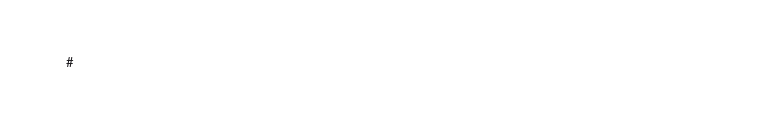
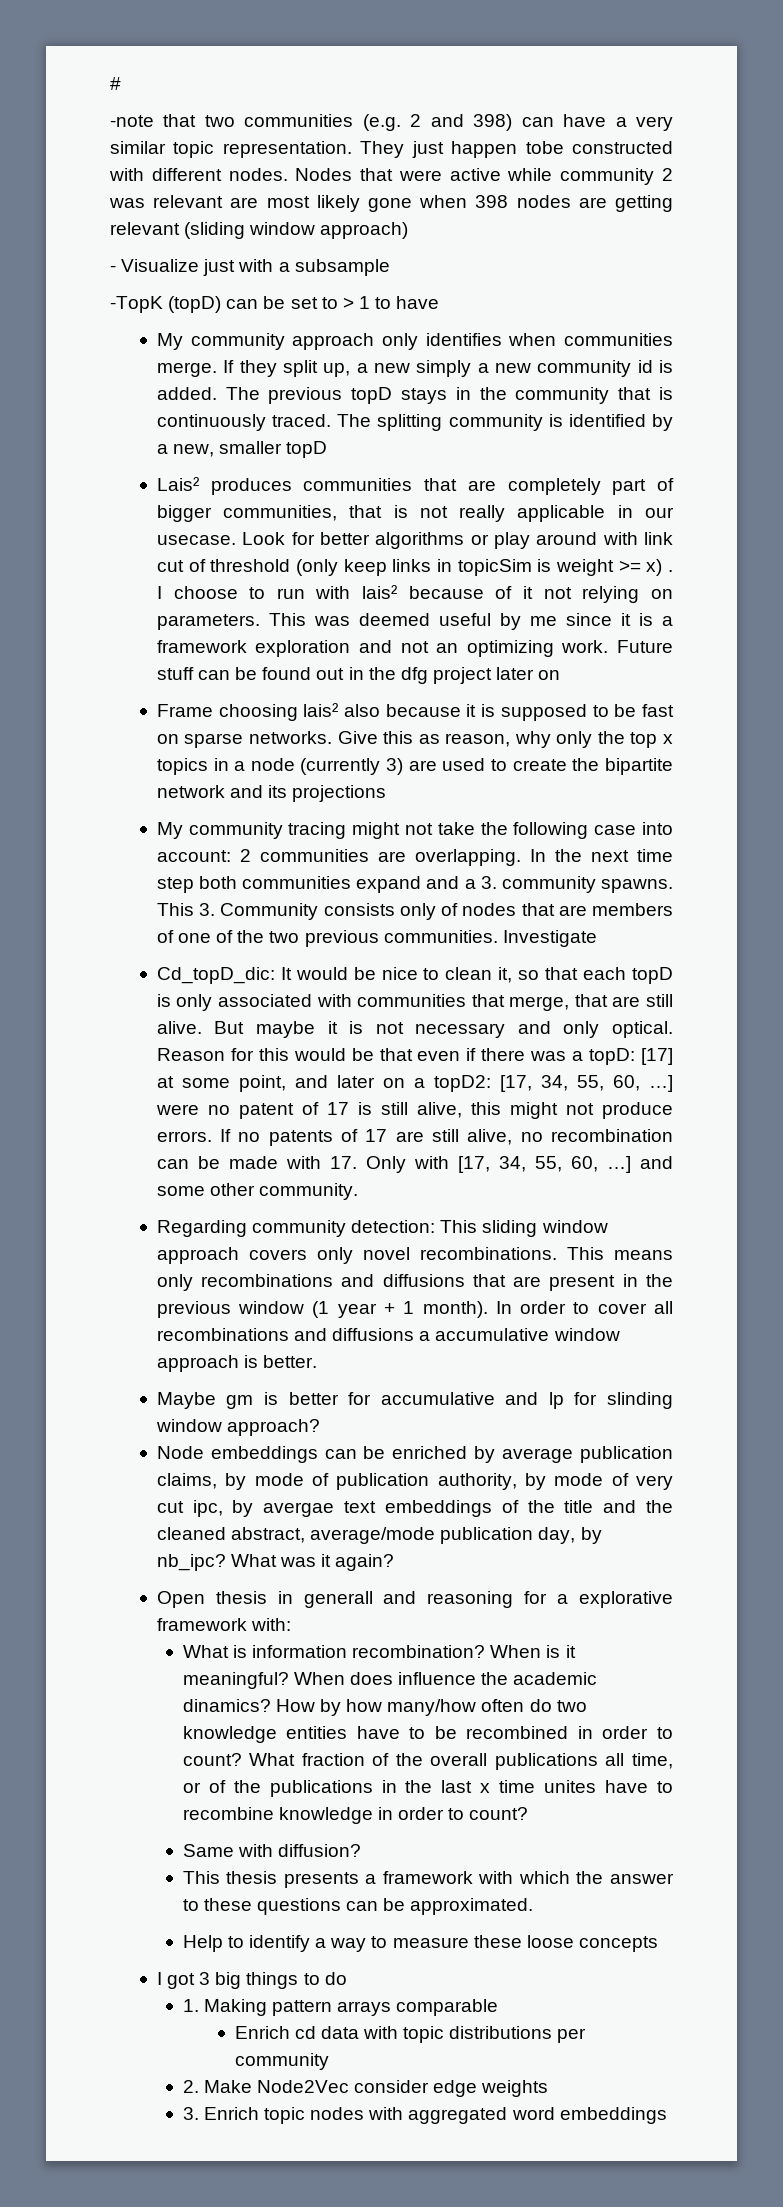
(74, 62) none -> [110,114,673,131] [110,141,674,158] [109,168,673,185] [109,195,673,212] [110,222,409,239] [110,259,390,276] [110,296,440,313] [156,333,673,350] [156,360,673,377] [156,387,673,404] [156,414,674,431] [156,441,328,458] [156,477,674,495] [156,505,674,522] [156,532,673,549] [156,559,673,576] [156,585,673,603] [156,613,673,630] [156,640,673,657] [156,667,561,684] [156,703,674,721] [156,731,673,748] [156,758,673,775] [156,785,387,802] [156,822,673,839] [156,849,673,866] [156,876,673,893] [156,903,673,920] [156,930,597,947] [156,967,673,984] [156,994,673,1011] [156,1021,673,1038] [156,1048,673,1065] [156,1075,673,1092] [155,1102,673,1119] [156,1129,674,1146] [156,1156,673,1173] [156,1183,359,1200] [156,1220,608,1237] [156,1247,674,1264] [156,1274,673,1291] [156,1301,674,1318] [156,1328,620,1341] [156,1355,318,1372] [156,1392,673,1409] [155,1419,320,1436] [156,1446,674,1463] [156,1473,673,1490] [156,1500,674,1517] [156,1527,602,1544] [156,1554,395,1571] [156,1591,673,1608] [156,1618,291,1631] [182,1645,576,1658] [182,1672,598,1689] [182,1699,587,1716] [182,1726,673,1743] [182,1753,673,1770] [182,1780,674,1797] [182,1807,529,1824] [182,1844,362,1857] [182,1871,674,1888] [182,1898,534,1915] [182,1935,658,1952] [156,1972,347,1989] [182,1999,499,2016] [234,2026,587,2043] [234,2053,329,2070] [182,2080,549,2097] [182,2107,667,2124] // -note that two communities (e.g. 2 and 398) can have a very similar topic representation. They just happen tobe constructed with different nodes. Nodes that were active while community 2 was relevant are most likely gone when 398 nodes are getting relevant (sliding window approach) // - Visualize just with a subsample // -TopK (topD) can be set to > 1 to have // My community approach only identifies when communities merge. If they split up, a new simply a new community id is added. The previous topD stays in the community that is continuously traced. The splitting community is identified by a new, smaller topD // Lais² produces communities that are completely part of bigger communities, that is not really applicable in our usecase. Look for better algorithms or play around with link cut of threshold (only keep links in topicSim is weight >= x) . I choose to run with lais² because of it not relying on parameters. This was deemed useful by me since it is a framework exploration and not an optimizing work. Future stuff can be found out in the dfg project later on // Frame choosing lais² also because it is supposed to be fast on sparse networks. Give this as reason, why only the top x topics in a node (currently 3) are used to create the bipartite network and its projections // My community tracing might not take the following case into account: 2 communities are overlapping. In the next time step both communities expand and a 3. community spawns. This 3. Community consists only of nodes that are members of one of the two previous communities. Investigate // Cd_topD_dic: It would be nice to clean it, so that each topD is only associated with communities that merge, that are still alive. But maybe it is not necessary and only optical. Reason for this would be that even if there was a topD: [17] at some point, and later on a topD2: [17, 34, 55, 60, …] were no patent of 17 is still alive, this might not produce errors. If no patents of 17 are still alive, no recombination can be made with 17. Only with [17, 34, 55, 60, …] and some other community. // Regarding community detection: This sliding window approach covers only novel recombinations. This means only recombinations and diffusions that are present in the previous window (1 year + 1 month). In order to cover all recombinations and diffusions a accumulative window approach is better. // Maybe gm is better for accumulative and lp for slinding window approach? // Node embeddings can be enriched by average publication claims, by mode of publication authority, by mode of very cut ipc, by avergae text embeddings of the title and the cleaned abstract, average/mode publication day, by nb_ipc? What was it again? // Open thesis in generall and reasoning for a explorative framework with: // What is information recombination? When is it meaningful? When does influence the academic dinamics? How by how many/how often do two knowledge entities have to be recombined in order to count? What fraction of the overall publications all time, or of the publications in the last x time unites have to recombine knowledge in order to count? // Same with diffusion? // This thesis presents a framework with which the answer to these questions can be approximated. // Help to identify a way to measure these loose concepts // I got 3 big things to do // 1. Making pattern arrays comparable // Enrich cd data with topic distributions per community // 2. Make Node2Vec consider edge weights // 3. Enrich topic nodes with aggregated word embeddings

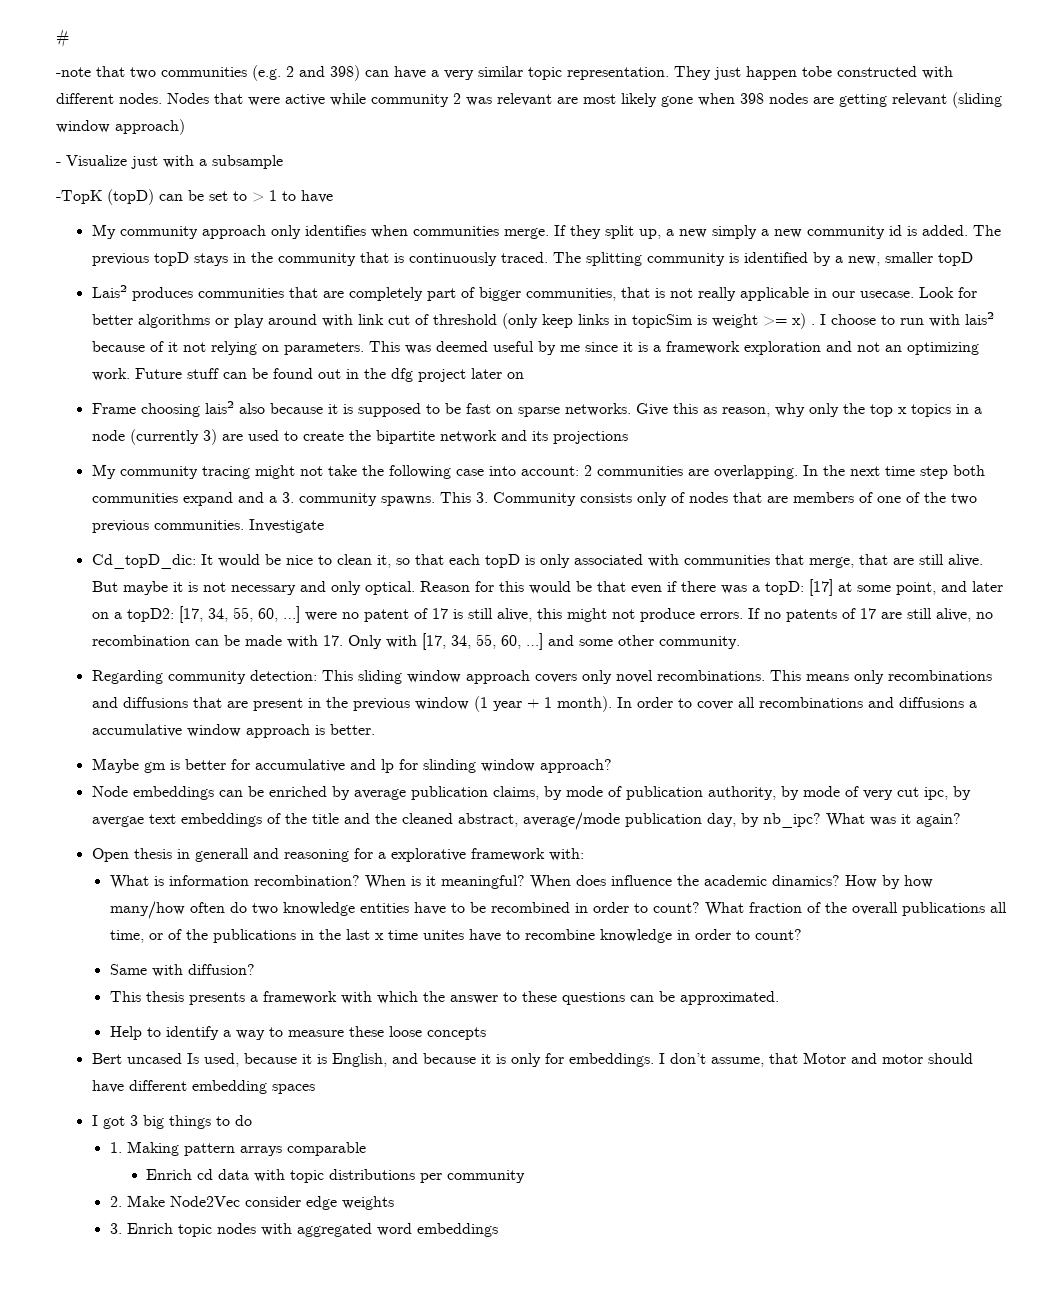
(658, 1944) none -> [91,1052,973,1067] [91,1080,315,1094] // Bert uncased Is used, because it is English, and because it is only for embeddings. I don’t assume, that Motor and motor should have different embedding spaces

